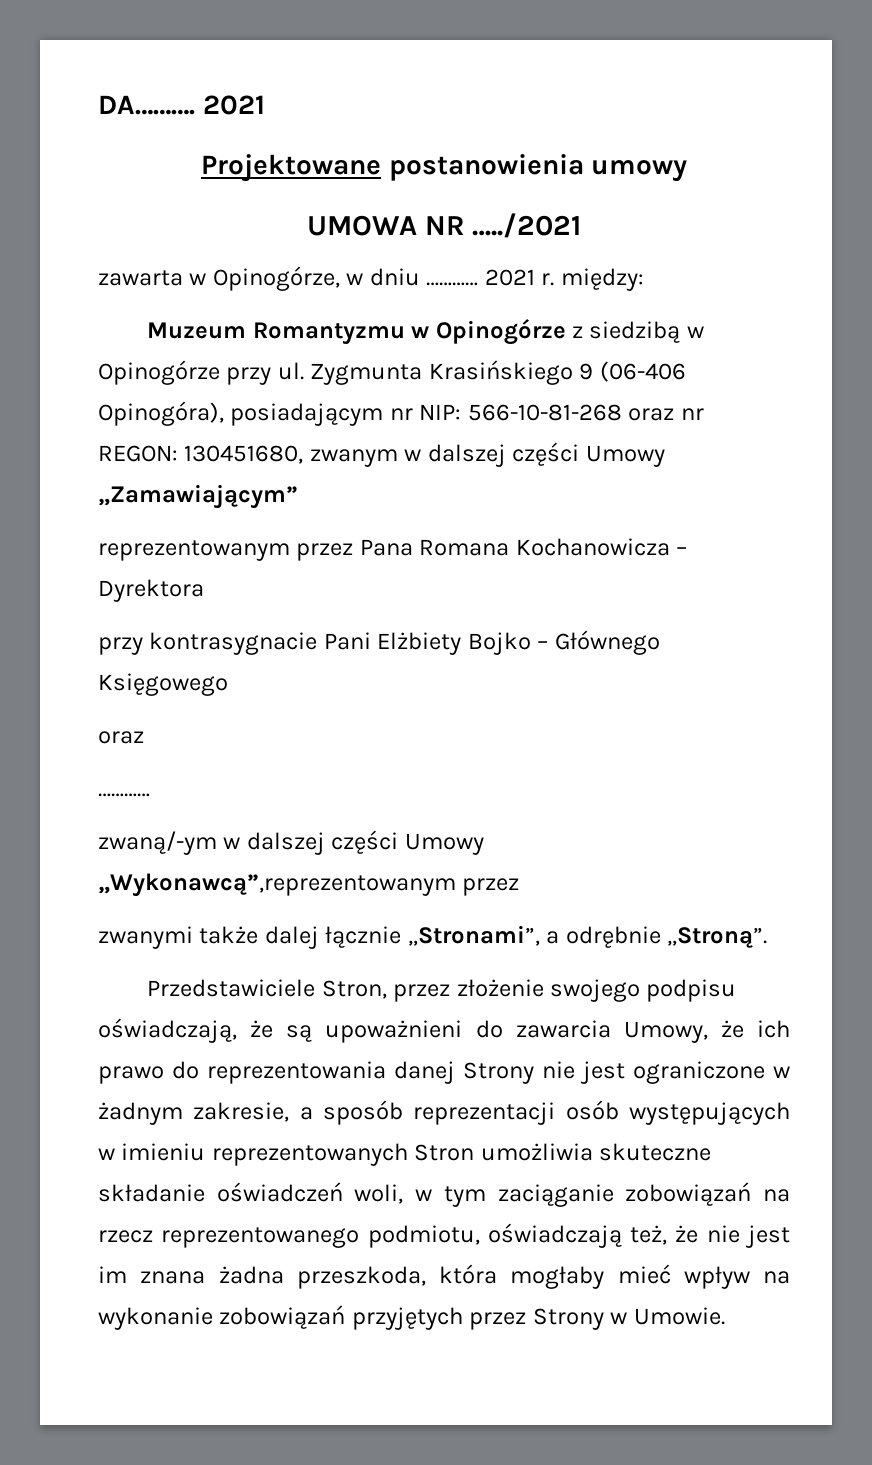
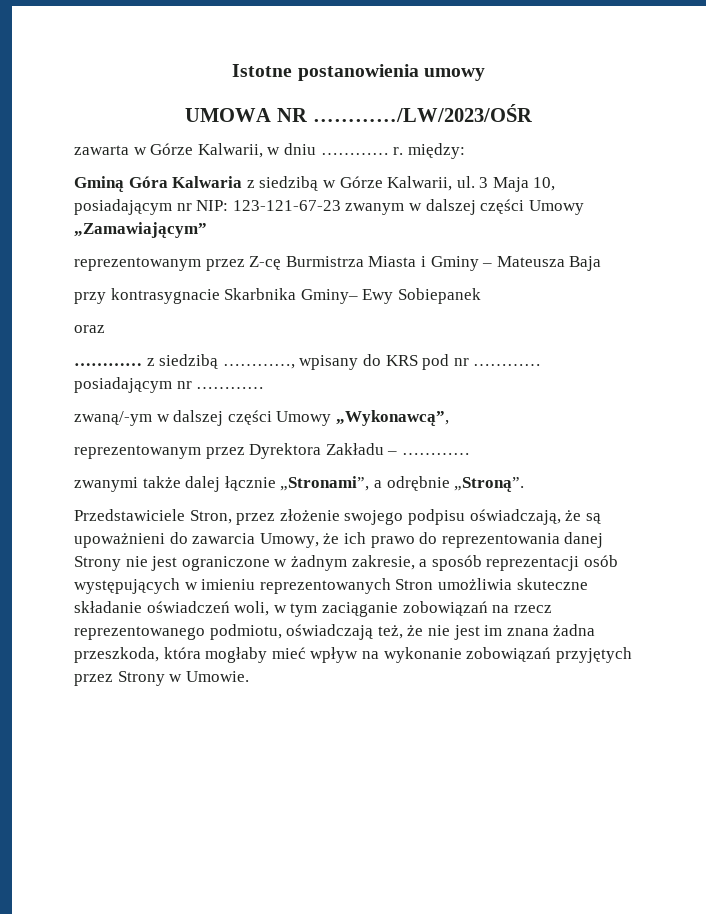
[98,95,265,115] [200,154,381,182] DA………. 2021 // Projektowane -> [232,64,293,77] Istotne
[472,213,582,238] …../2021 -> [312,104,532,122] …………/LW/2023/OŚR
[212,266,340,291] Opinogórze, -> [150,143,263,158] Górze Kalwarii,
[484,269,535,286] 2021 -> (389, 154) none
[147,319,704,345] [98,360,686,385] [98,401,704,426] [98,445,304,464] Muzeum Romantyzmu w Opinogórze z siedzibą w Opinogórze przy ul. Zygmunta Krasińskiego 9 (06-406 Opinogóra), posiadającym nr NIP: 566-10-81-268 oraz nr REGON: 130451680, -> [74,176,556,192] [74,199,341,215] Gminą Góra Kalwaria z siedzibą w Górze Kalwarii, ul. 3 Maja 10, posiadającym nr NIP: 123-121-67-23
[359,538,688,556] [98,579,204,602] [98,630,660,655] [98,673,228,696] [98,731,144,744] Pana Romana Kochanowicza – Dyrektora // przy kontrasygnacie Pani Elżbiety Bojko – Głównego Księgowego // oraz // -> [249,256,602,271] [74,288,481,304] [74,325,105,333] [74,354,542,370] [74,377,192,393] Z-cę Burmistrza Miasta i Gminy – Mateusza Baja // przy kontrasygnacie Skarbnika Gminy– Ewy Sobiepanek // oraz // ………… z siedzibą …………, wpisany do KRS pod nr ………… posiadającym nr
[98,873,520,897] „Wykonawcą”,reprezentowanym przez -> [335,410,449,426] [74,443,470,459] „Wykonawcą”, // reprezentowanym przez Dyrektora Zakładu – …………

